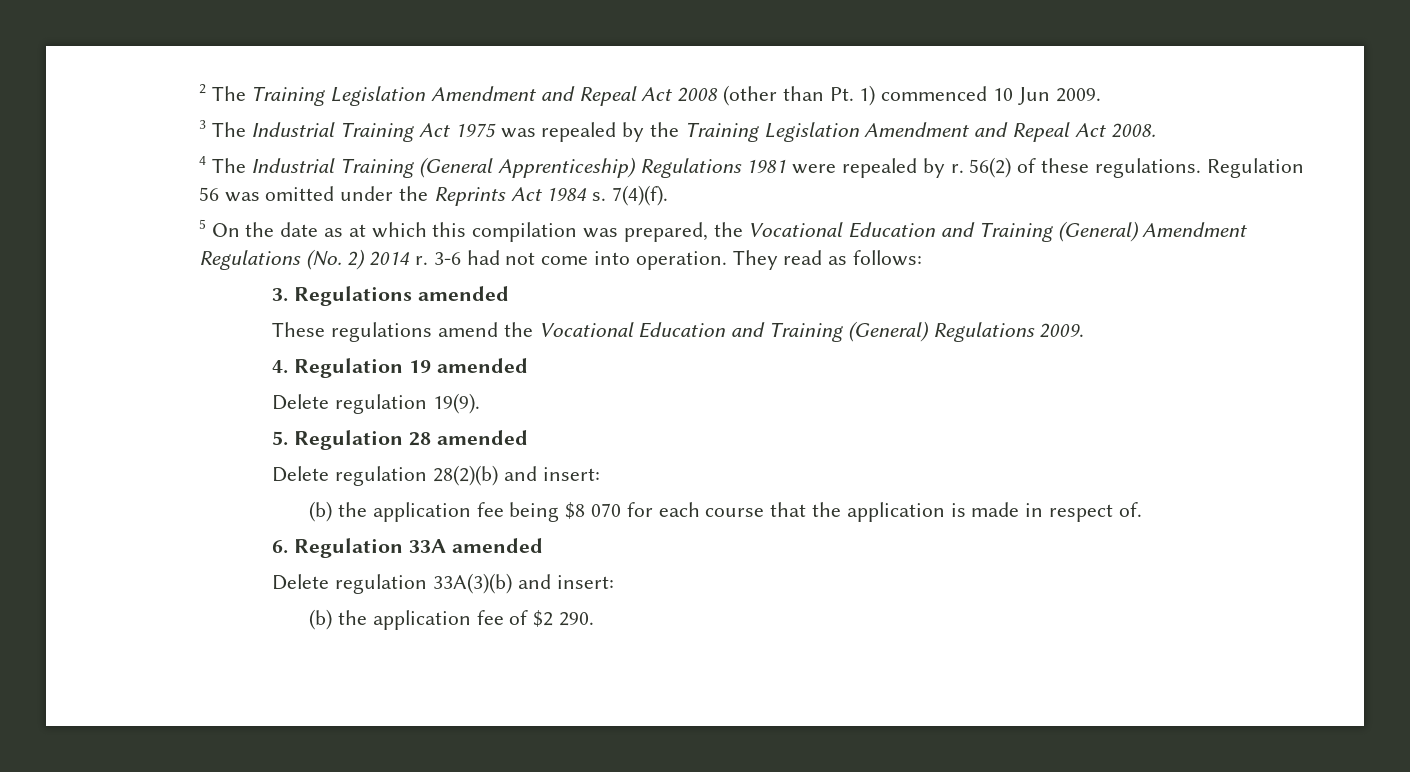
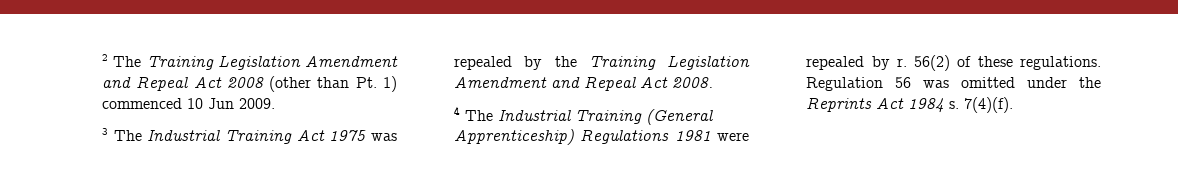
[198,219,1248,242] [198,249,923,270] [272,286,510,306] [272,321,1085,342] [272,358,528,378] [272,393,481,414] [272,430,528,450] [272,465,600,486] [309,501,1142,522] [272,538,543,558] [272,573,614,594] [309,609,595,630] // 5 On the date as at which this compilation was prepared, the Vocational Education and Training (General) Amendment Regulations (No. 2) 2014 r. 3-6 had not come into operation. They read as follows: // 3. Regulations amended // These regulations amend the Vocational Education and Training (General) Regulations 2009. // 4. Regulation 19 amended // Delete regulation 19(9). // 5. Regulation 28 amended // Delete regulation 28(2)(b) and insert: // (b) the application fee being $8 070 for each course that the application is made in respect of. // 6. Regulation 33A amended // Delete regulation 33A(3)(b) and insert: // (b) the application fee of $2 290. -> (1014, 105) none

